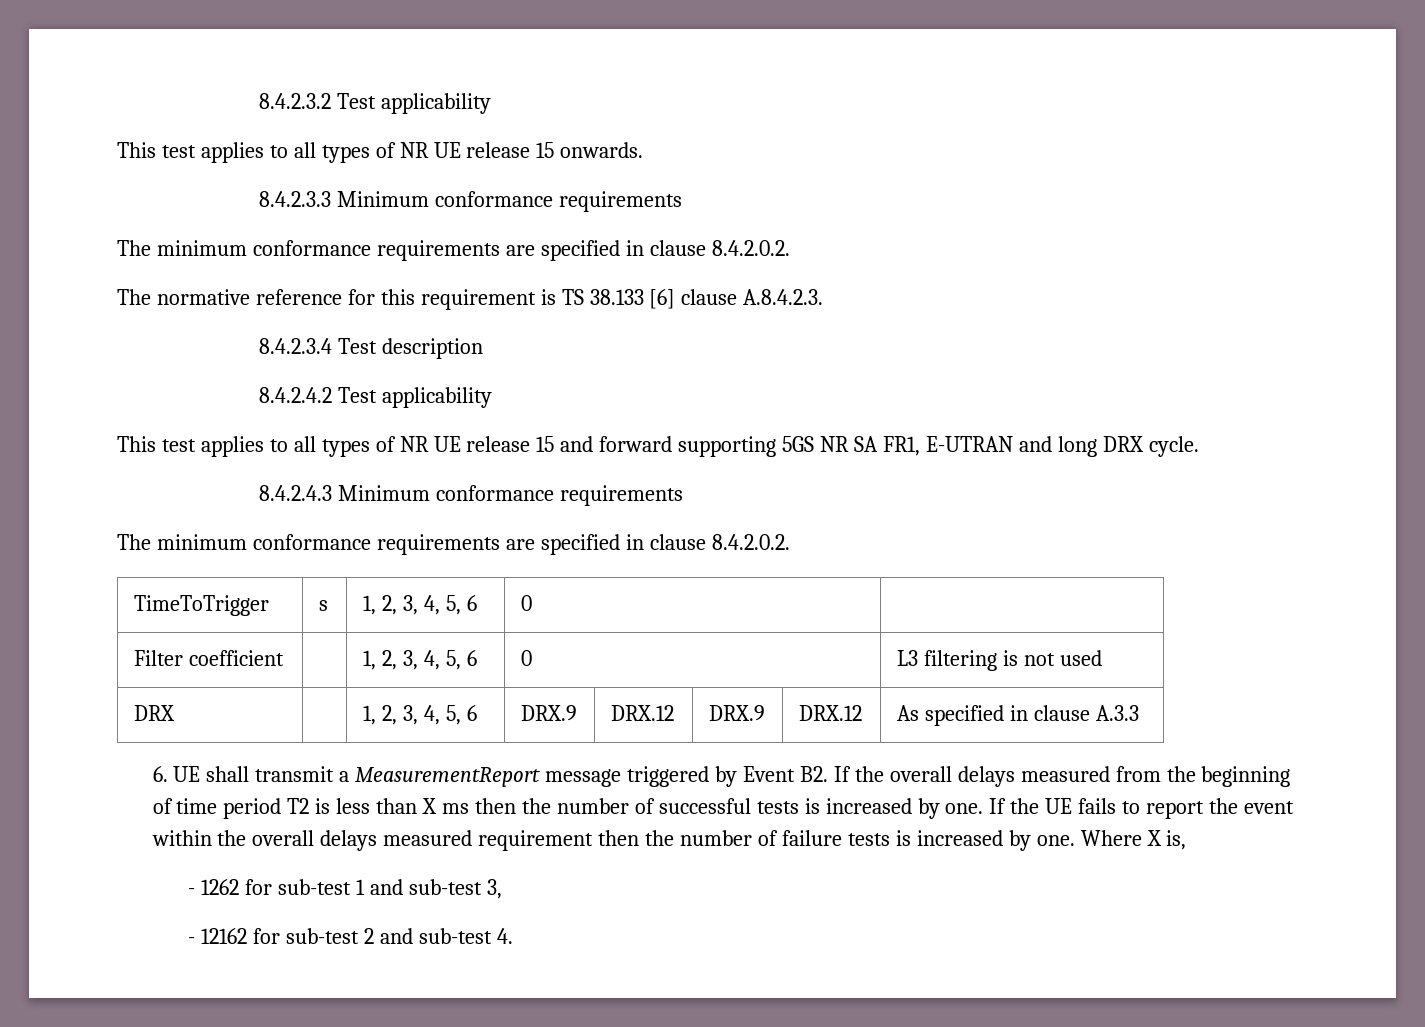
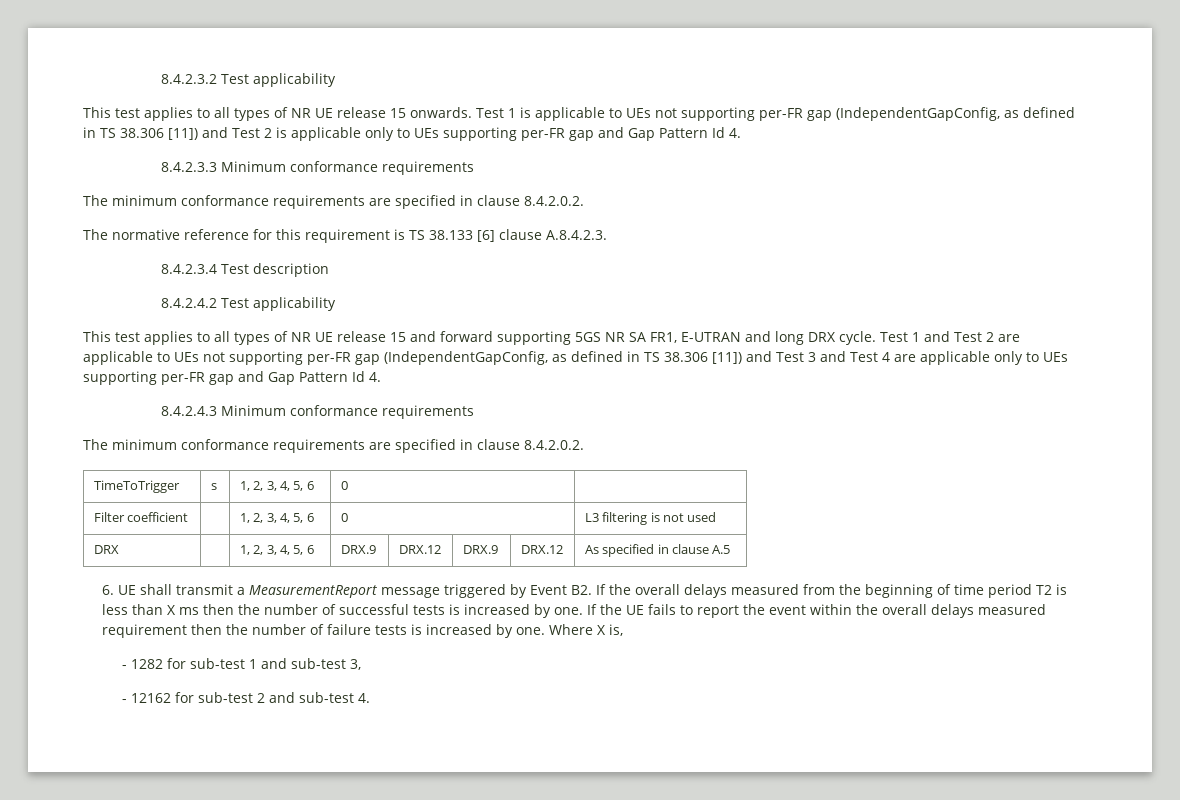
(644, 150) none -> [476,107,1075,121] [83,127,741,141] Test 1 is applicable to UEs not supporting per-FR gap (IndependentGapConfig, as defined in TS 38.306 [11]) and Test 2 is applicable only to UEs supporting per-FR gap and Gap Pattern Id 4.
(1199, 446) none -> [880,331,1020,342] [83,351,1068,365] [83,371,381,385] Test 1 and Test 2 are applicable to UEs not supporting per-FR gap (IndependentGapConfig, as defined in TS 38.306 [11]) and Test 3 and Test 4 are applicable only to UEs supporting per-FR gap and Gap Pattern Id 4.
[1095,705,1139,721] A.3.3 -> [712,545,731,554] A.5
[201,879,240,895] 1262 -> [130,659,163,669] 1282

